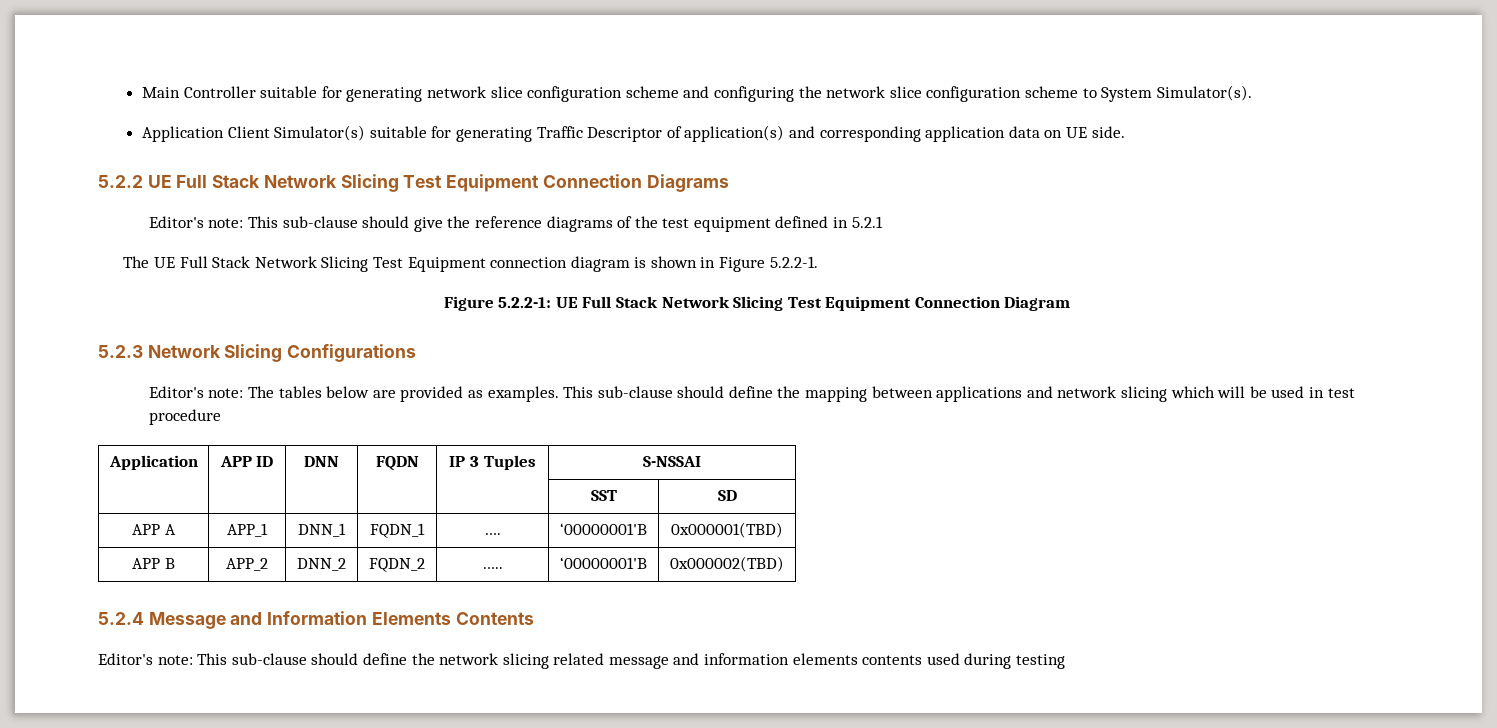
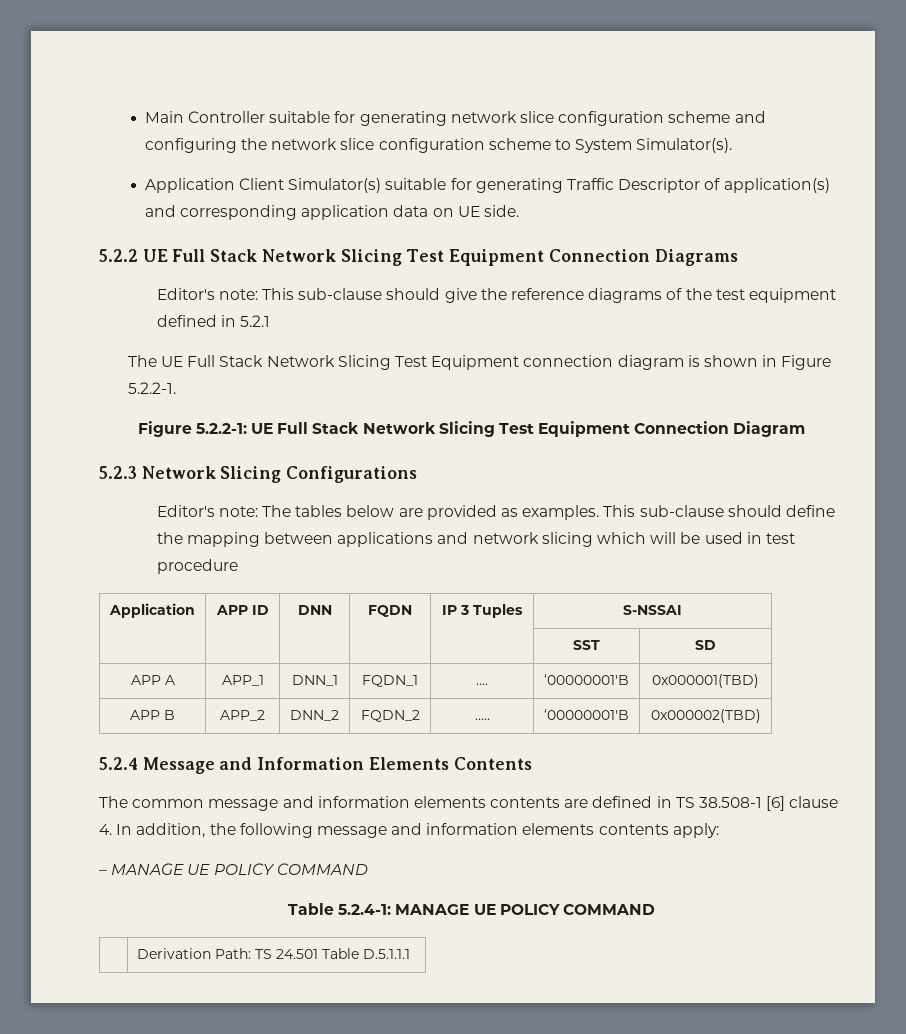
[98,653,1066,669] Editor's note: This sub-clause should define the network slicing related message and information elements contents used during testing -> [99,796,839,811] [99,823,719,838] [98,863,368,875] [288,903,655,915] [137,948,411,959] The common message and information elements contents are defined in TS 38.508-1 [6] clause 4. In addition, the following message and information elements contents apply: // – MANAGE UE POLICY COMMAND // Table 5.2.4-1: MANAGE UE POLICY COMMAND // | Derivation Path: TS 24.501 Table D.5.1.1.1

